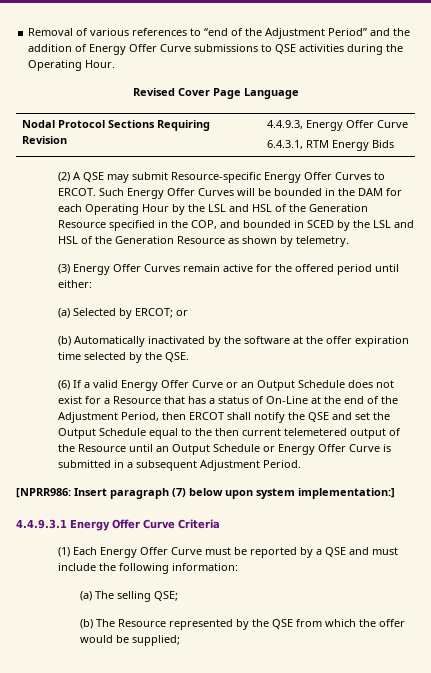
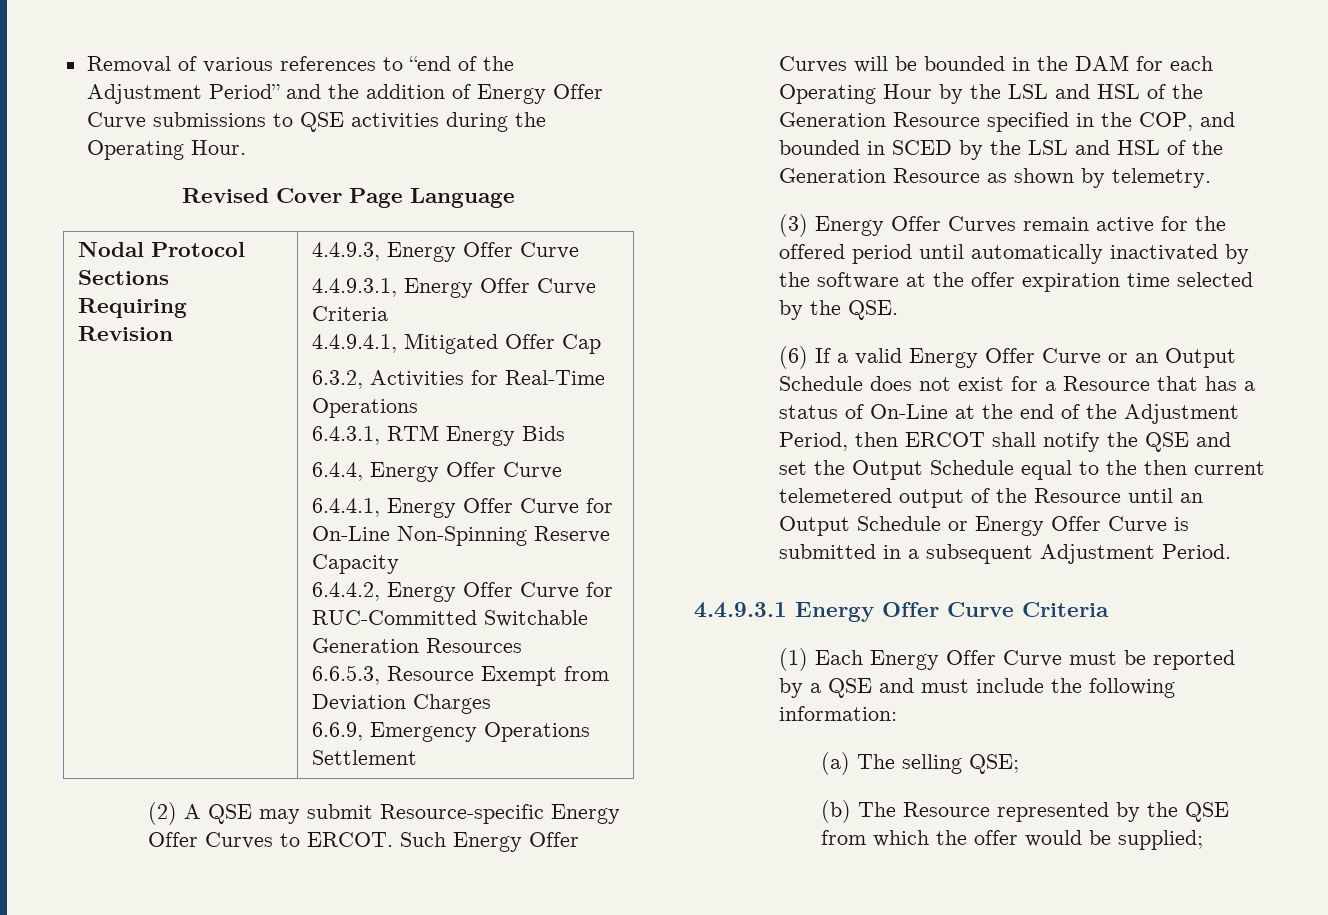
[267,140,395,151] 6.4.3.1, RTM Energy Bids -> [311,278,596,298] [311,306,388,321] [311,333,601,354] [311,370,605,389] [311,398,418,418] [311,425,565,446] [311,462,562,482] [311,498,613,518] [311,526,610,546] [311,554,399,574] [311,582,613,602] [311,610,588,627] [311,638,522,653] [311,665,609,686] [311,694,491,714] [311,722,590,742] [311,750,417,765] 4.4.9.3.1, Energy Offer Curve Criteria // 4.4.9.4.1, Mitigated Offer Cap // 6.3.2, Activities for Real-Time Operations // 6.4.3.1, RTM Energy Bids // 6.4.4, Energy Offer Curve // 6.4.4.1, Energy Offer Curve for On-Line Non-Spinning Reserve Capacity // 6.4.4.2, Energy Offer Curve for RUC-Committed Switchable Generation Resources // 6.6.5.3, Resource Exempt from Deviation Charges // 6.6.9, Emergency Operations Settlement
[58,280,93,288] [58,308,189,319] [58,336,146,347] either: // (a) Selected by ERCOT; or // (b) Automatically -> [970,244,1103,264] automatically
[16,488,395,499] // [NPRR986: Insert paragraph (7) below upon system implementation:] -> (1231, 551) none

